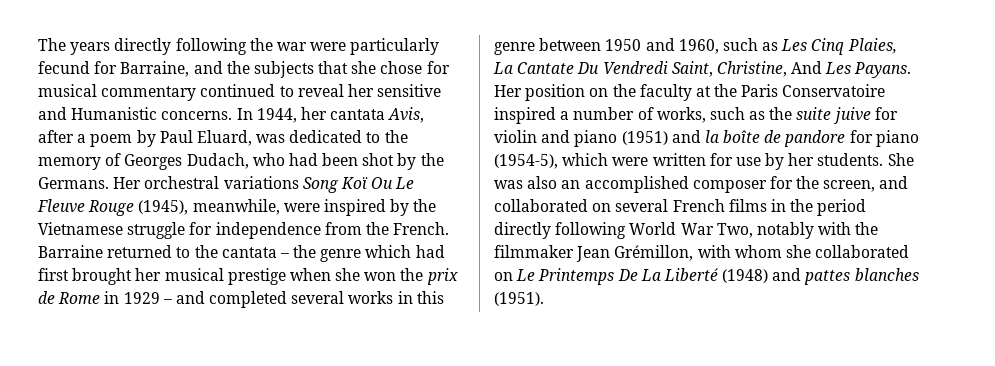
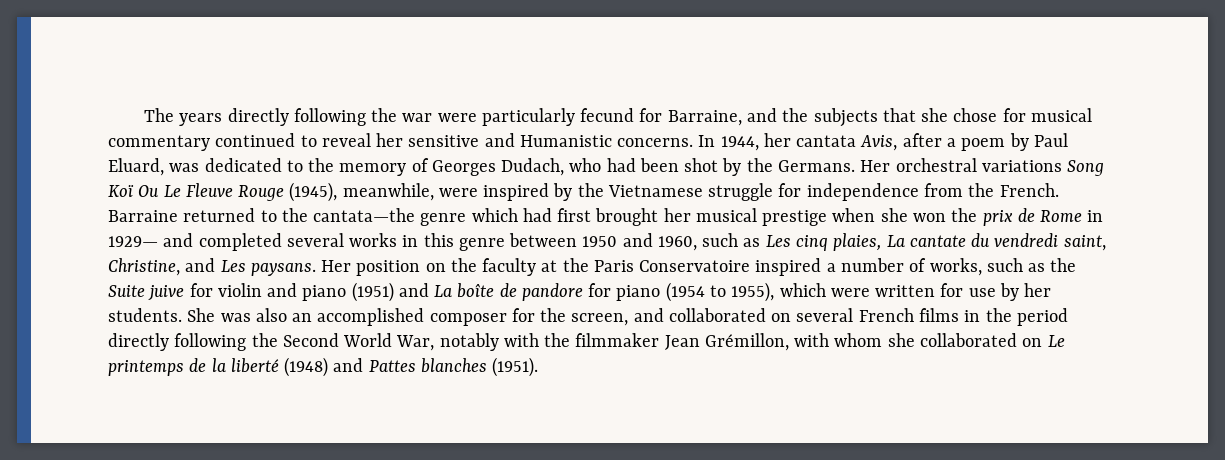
[221,245,317,258] cantata – the -> [313,208,416,222] cantata—the
[123,292,172,304] 1929 – -> [108,236,158,247] 1929—
[811,38,897,55] [493,61,912,78] Cinq Plaies, La Cantate Du Vendredi Saint, Christine, And Les Payans. -> [795,233,1106,251] [108,258,316,276] cinq plaies, La cantate du vendredi saint, Christine, and Les paysans.
[796,107,832,120] suite -> [108,285,145,297] Suite
[704,130,719,143] la -> [434,285,453,297] La
[494,154,558,169] (1954-5), -> [665,282,775,302] (1954 to 1955),
[629,222,753,238] World War Two, -> [251,333,435,351] the Second World War,
[538,268,718,285] Printemps De La Liberté -> [108,358,279,376] printemps de la liberté
[804,270,851,285] pattes -> [368,360,416,372] Pattes

